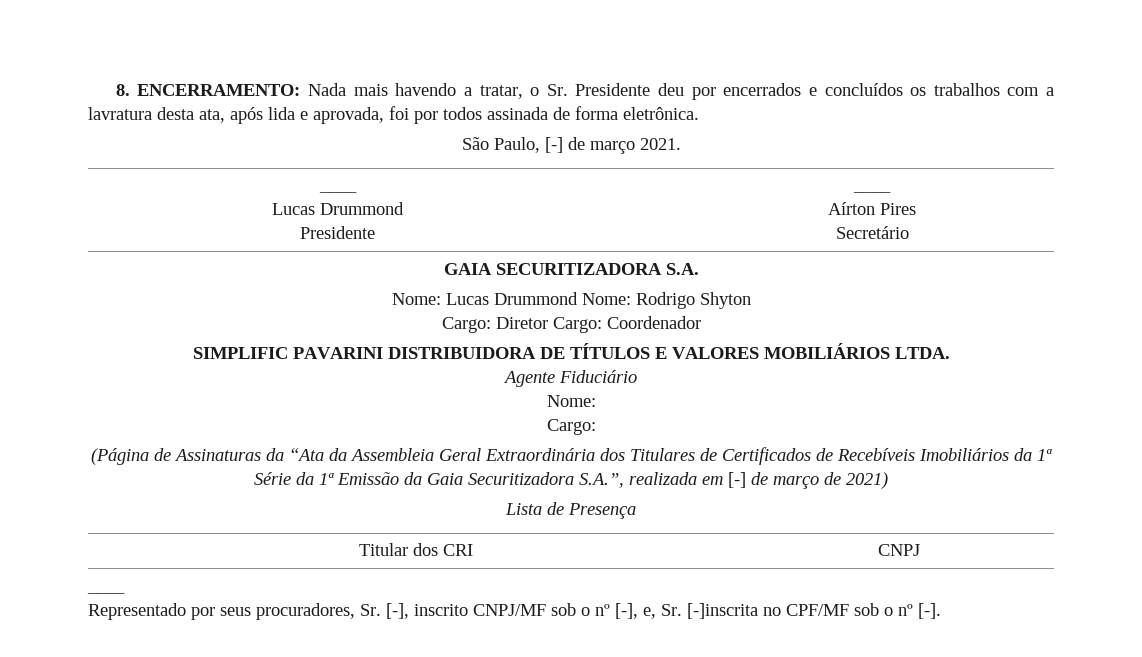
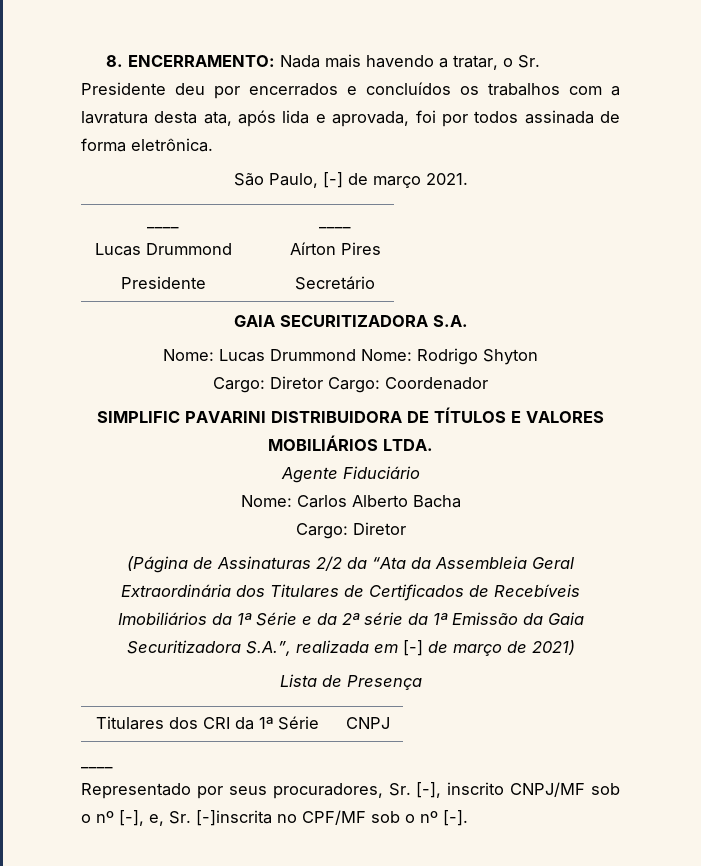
[546,419,596,435] // Cargo: -> [296,495,461,508] [295,522,406,539] Carlos Alberto Bacha // Cargo: Diretor
(261, 455) none -> [316,556,342,571] 2/2
(291, 478) none -> [301,612,403,625] e da 2ª série
[359,543,408,556] Titular -> [96,716,164,730] Titulares
(473, 550) none -> [235,716,319,730] da 1ª Série

